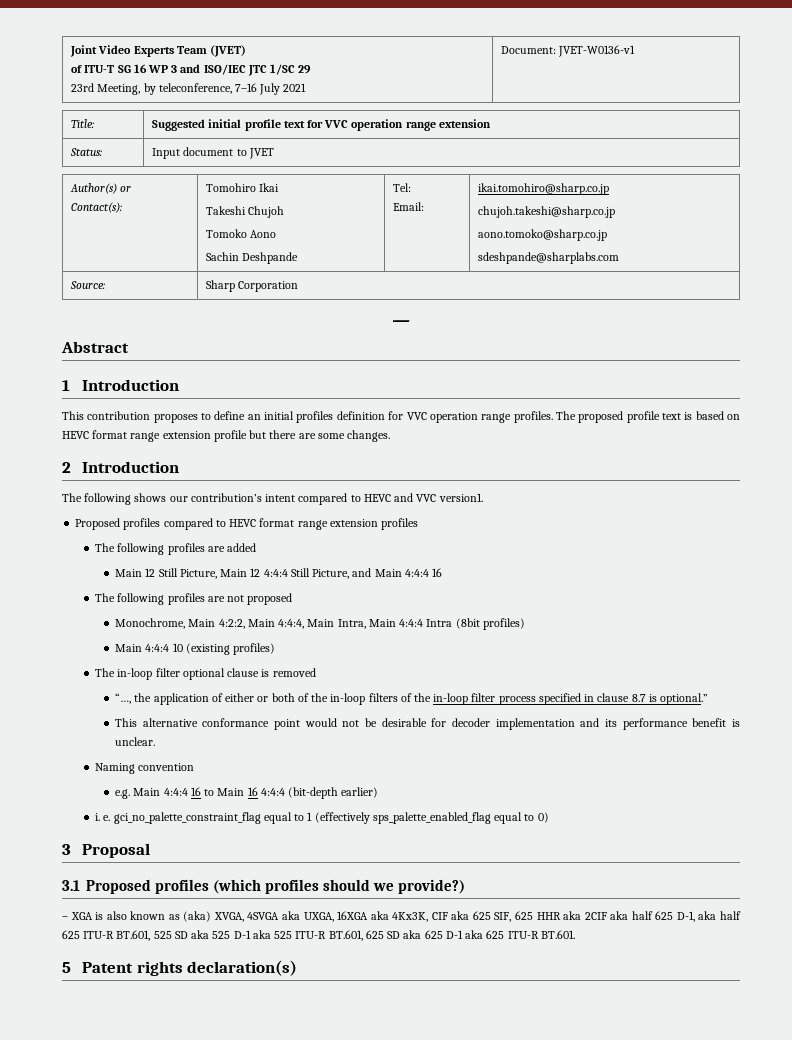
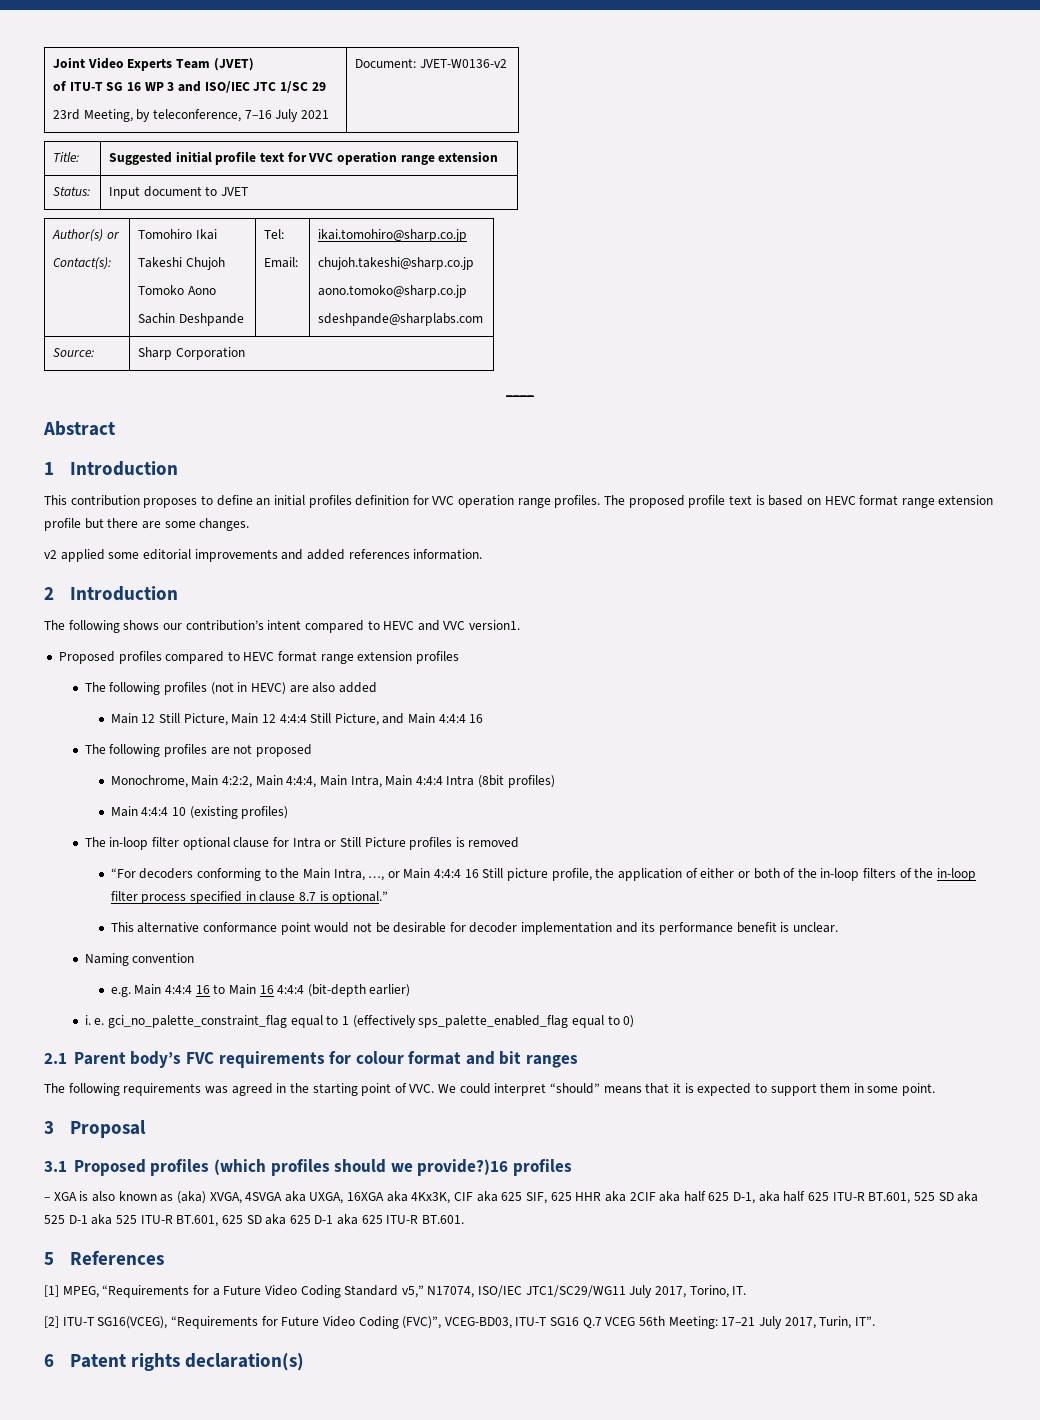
[558,45,636,57] JVET-W0136-v1 -> [419,59,507,68] JVET-W0136-v2
(391, 436) none -> [44,549,483,562] // v2 applied some editorial improvements and added references information.
[207,546,225,552] are -> [210,682,336,695] (not in HEVC) are also
[261,668,316,677] [115,693,132,704] is removed // “…, -> [272,837,520,850] [110,868,592,881] for Intra or Still Picture profiles is removed // “For decoders conforming to the Main Intra, …, or Main 4:4:4 16 Still picture profile,
(549, 817) none -> [44,1051,579,1068] [44,1083,936,1096] // 2.1 Parent body’s FVC requirements for colour format and bit ranges // The following requirements was agreed in the starting point of VVC. We could interpret “should” means that it is expected to support them in some point.
[398,879,466,894] provide?) -> [417,1159,572,1176] provide?)16 profiles
(71, 967) none -> [69,1250,164,1265] [44,1285,747,1298] [44,1316,875,1329] [44,1354,54,1367] References // [1] MPEG, “Requirements for a Future Video Coding Standard v5,” N17074, ISO/IEC JTC1/SC29/WG11 July 2017, Torino, IT. // [2] ITU-T SG16(VCEG), “Requirements for Future Video Coding (FVC)”, VCEG-BD03, ITU-T SG16 Q.7 VCEG 56th Meeting: 17–21 July 2017, Turin, IT”. // 6

